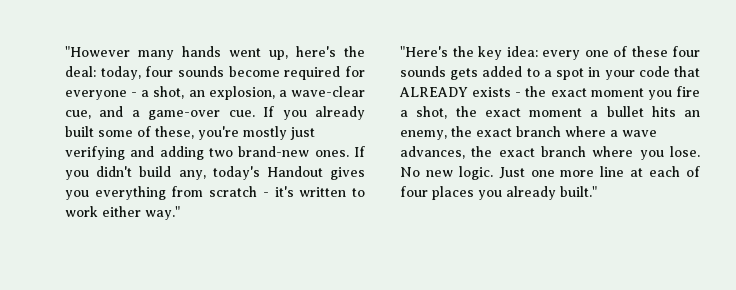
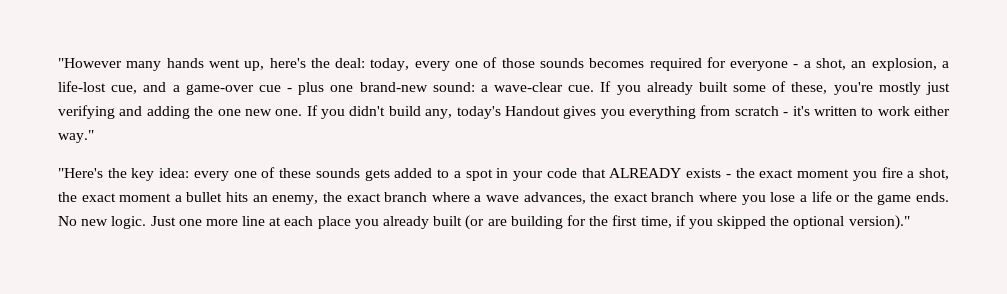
[145,66,280,77] four sounds become -> [414,57,645,71] every one of those sounds becomes
[291,86,365,97] wave-clear -> [58,81,106,92] life-lost
(221, 115) none -> [258,82,564,95] cue - plus one brand-new sound: a wave-clear
[209,146,349,157] two brand-new ones. -> [194,106,303,116] the one new one.
[672,46,700,57] four -> (312, 173) none
[670,146,700,157] lose. -> [770,191,950,205] lose a life or the game ends.
[686,166,700,177] [400,186,597,200] of four places you already built." -> [317,215,910,230] place you already built (or are building for the first time, if you skipped the optional version)."

